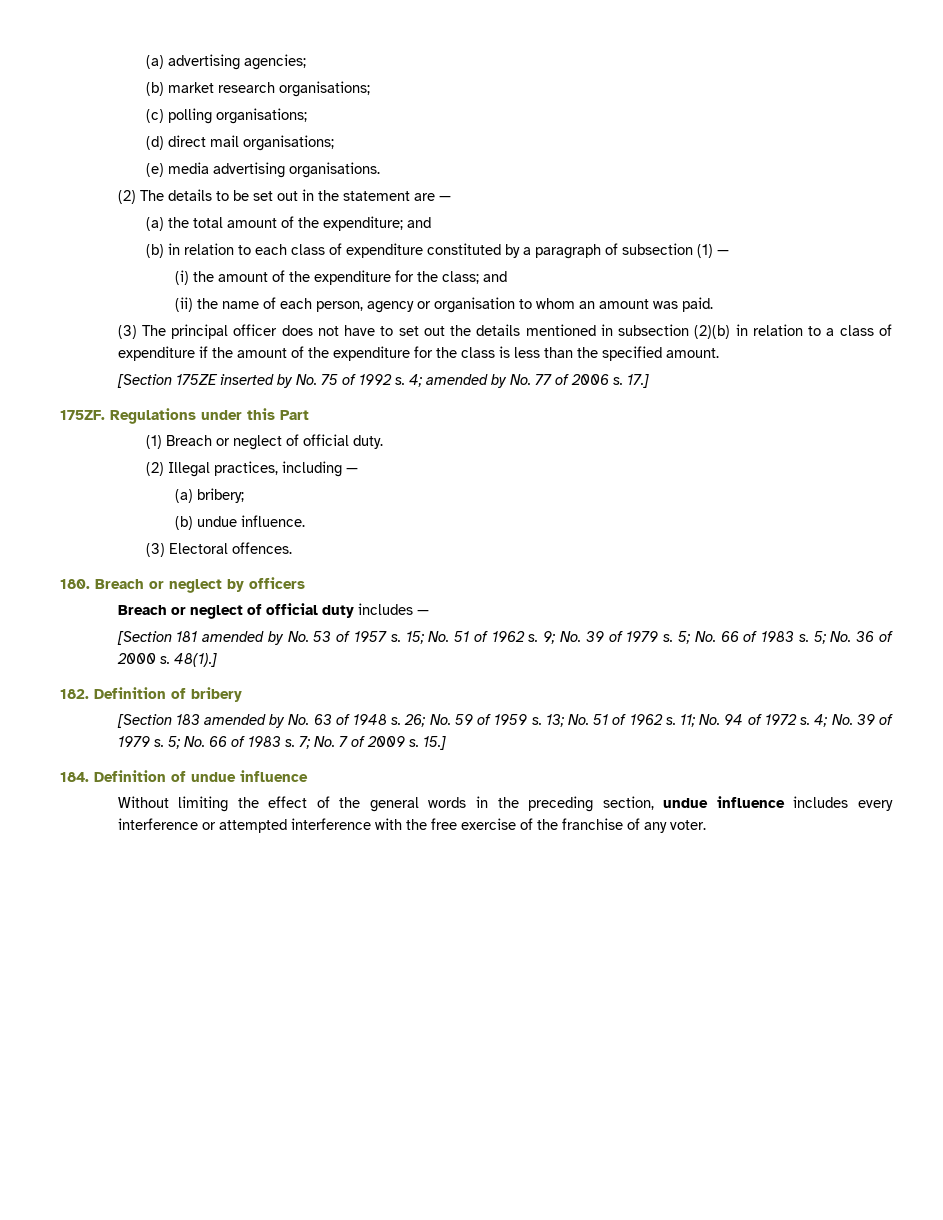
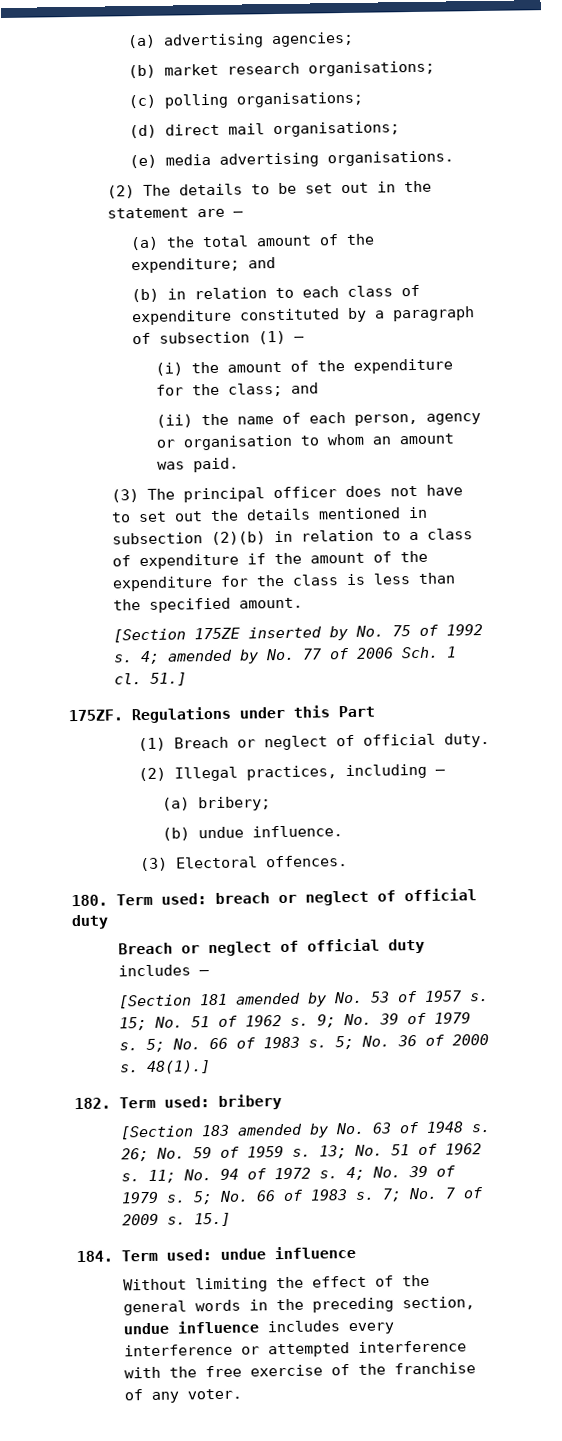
[612,374,649,388] s. 17.] -> [401,646,458,659] [114,672,188,686] Sch. 1 cl. 51.]
[95,577,305,593] Breach or neglect by officers -> [116,888,477,906] [71,914,109,930] Term used: breach or neglect of official duty
[94,687,186,699] Definition of -> [119,1096,210,1109] Term used:
[94,770,186,782] Definition of -> [121,1249,212,1262] Term used:

